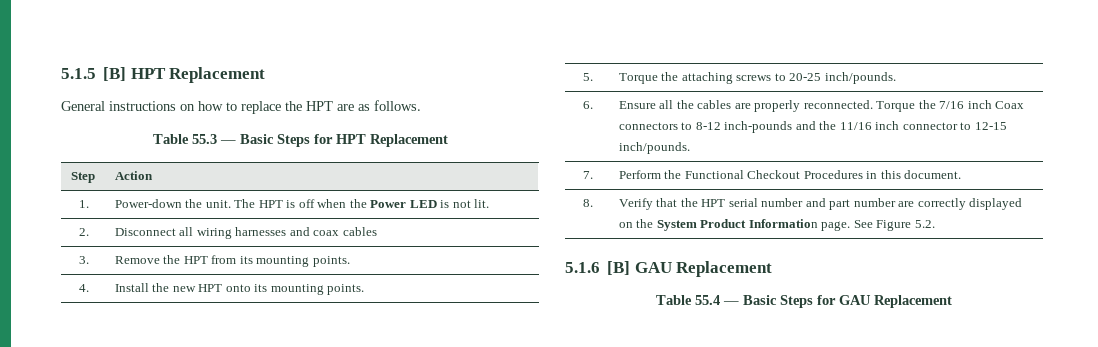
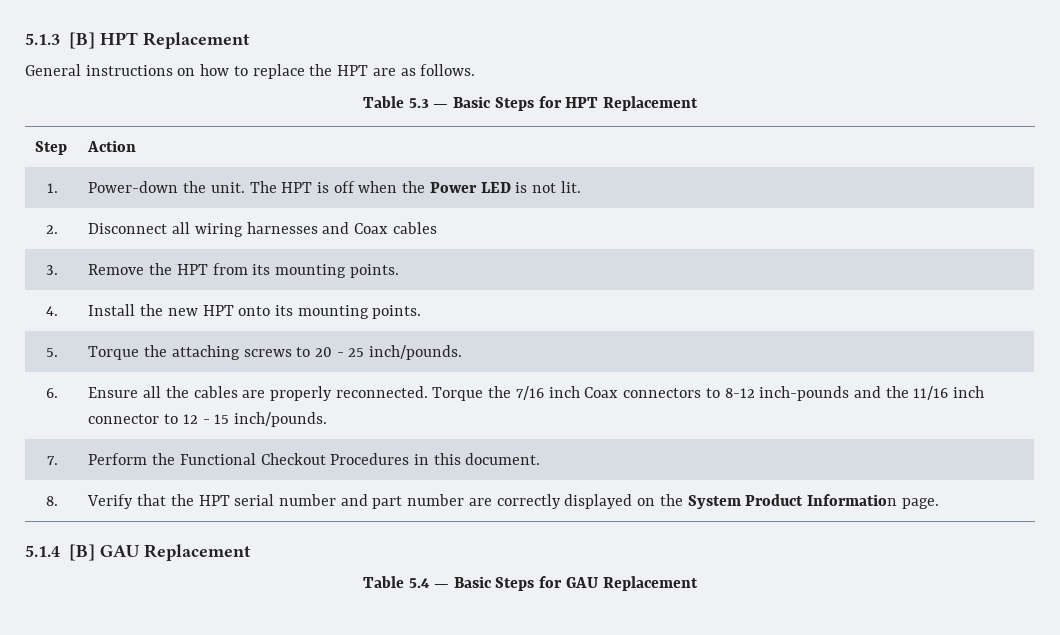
[61,68,96,79] 5.1.5 -> [25,33,60,45] 5.1.3
[191,134,217,144] 55.3 -> [408,98,429,108] 5.3
[313,230,340,236] coax -> [354,223,389,234] Coax
[789,73,822,81] 20-25 -> [315,347,365,357] 20 - 25
[974,122,1007,130] 12-15 -> [182,414,230,424] 12 - 15
[853,220,935,231] [565,262,600,273] See Figure 5.2. // 5.1.6 -> [25,545,60,557] // 5.1.4
[695,295,720,305] 55.4 -> [409,578,431,588] 5.4

